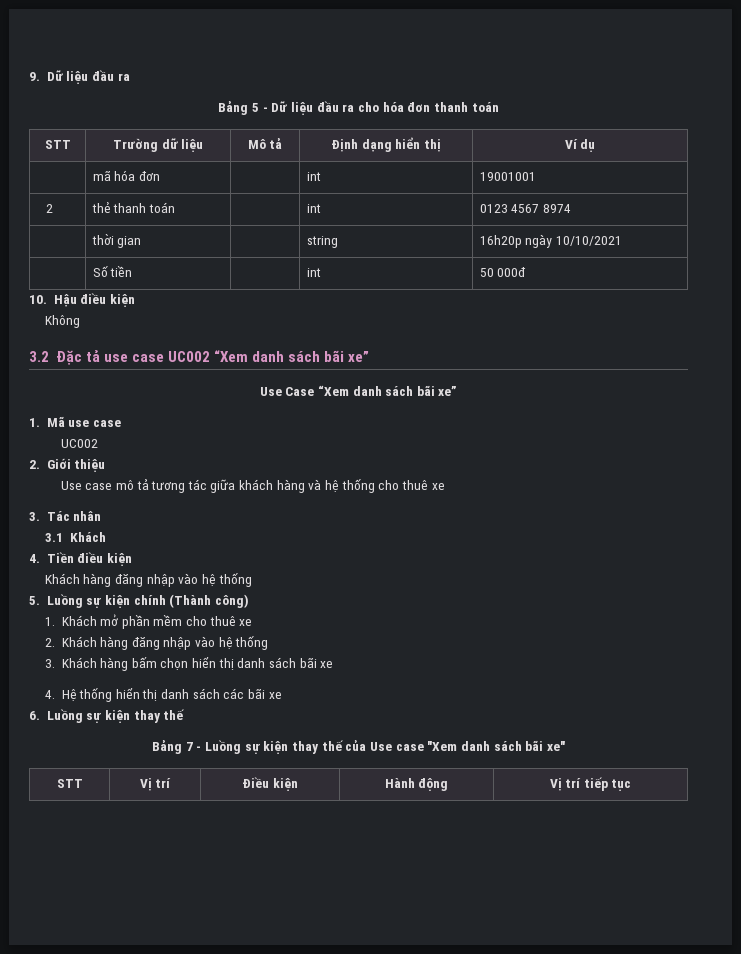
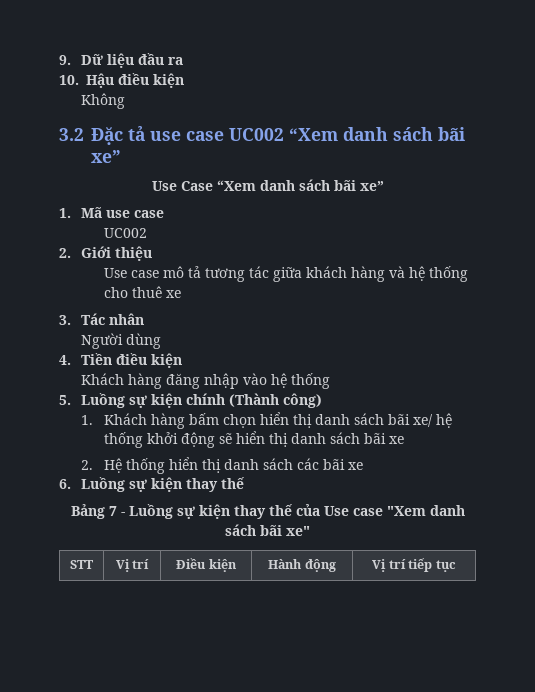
[218,101,499,115] [44,140,71,149] [112,138,204,152] [247,138,283,149] [331,137,441,152] [564,139,596,152] [92,170,160,181] [306,172,321,181] [479,172,536,181] [45,204,53,213] [91,202,175,213] [306,204,321,213] [479,204,571,213] [91,234,142,248] [306,236,338,248] [479,234,622,248] [92,266,133,277] [306,268,321,277] [479,267,527,277] // Bảng 5 - Dữ liệu đầu ra cho hóa đơn thanh toán // STT | Trường dữ liệu | Mô tả | Định dạng hiển thị | Ví dụ // | mã hóa đơn | | int | 19001001 // 2 | thẻ thanh toán | | int | 0123 4567 8974 // | thời gian | | string | 16h20p ngày 10/10/2021 // | Số tiền | | int | 50 000đ -> (184, 61) none
[44,532,106,542] 3.1 Khách -> [81,333,162,349] Người dùng
[100,614,253,629] [44,636,269,650] [44,657,97,668] mở phần mềm cho thuê xe // 2. Khách hàng đăng nhập vào hệ thống // 3. Khách -> (147, 419) none
[320,661,334,668] [44,690,55,699] xe // 4. -> [412,413,452,428] [103,431,404,448] [81,460,94,470] xe/ hệ thống khởi động sẽ hiển thị danh sách bãi xe // 2.

